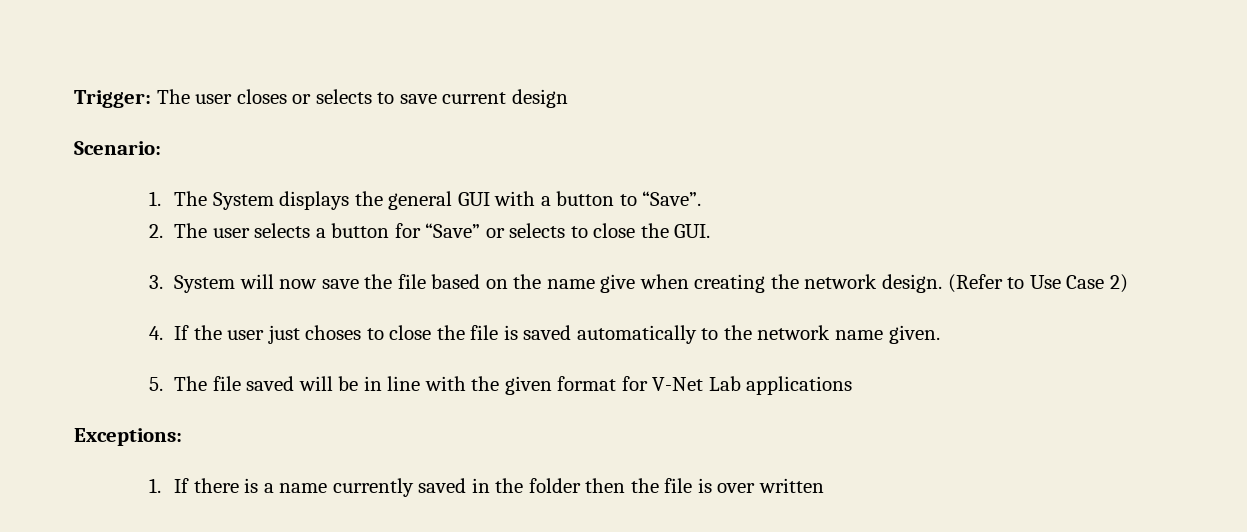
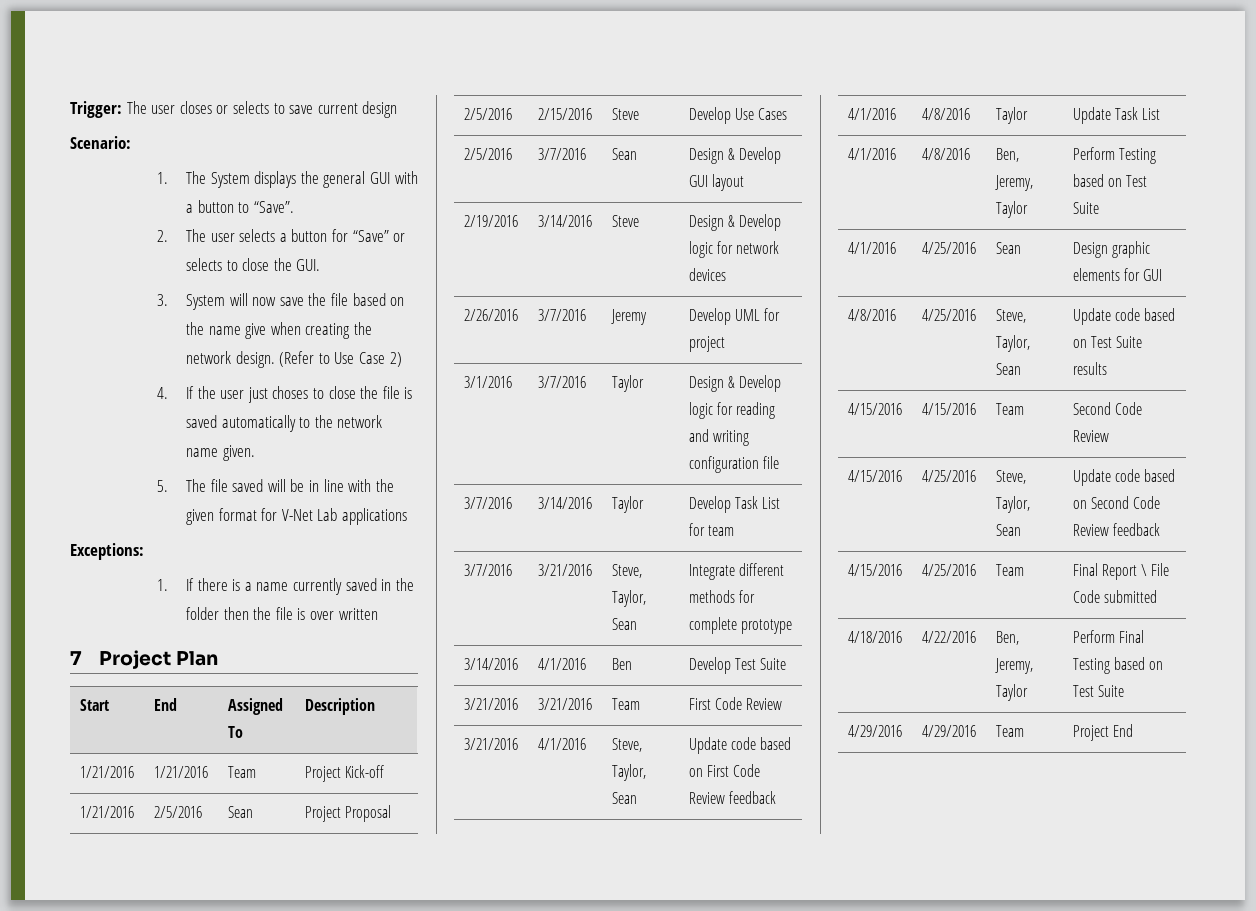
(825, 485) none -> [70,650,219,669] [79,699,109,711] [153,698,177,711] [227,698,283,715] [227,726,243,738] [304,698,375,715] [79,766,134,778] [153,766,208,778] [227,766,256,778] [304,765,384,782] [79,806,134,818] [153,806,202,818] [227,806,253,818] [304,805,391,822] [463,108,512,120] [537,108,592,120] [611,108,639,120] [688,107,788,124] [463,148,512,160] [537,148,586,160] [611,148,637,160] [688,147,782,164] [688,174,744,191] [463,215,518,227] [537,215,592,227] [611,215,639,227] [688,214,782,231] [688,241,780,258] [688,268,726,281] [463,309,518,321] [537,309,586,321] [610,309,647,325] [688,308,781,325] [688,336,725,352] [463,376,512,388] [537,376,586,388] [611,375,644,392] [688,375,782,392] [688,402,776,419] [688,429,749,446] [688,456,779,473] [463,497,512,509] [537,497,592,509] [611,496,644,513] [688,496,781,513] [688,523,734,536] [463,564,512,576] [537,564,592,576] [611,564,642,578] [611,590,646,607] [611,618,637,630] [688,563,784,580] [688,590,755,603] [688,617,792,634] [463,658,518,670] [537,658,586,670] [611,658,632,670] [688,657,787,674] [463,698,518,710] [537,698,592,710] [611,698,640,710] [688,697,783,710] [463,738,518,750] [537,738,586,750] [611,738,642,752] [611,764,646,781] [611,792,637,804] [688,737,792,754] [688,764,761,777] [688,791,776,804] [847,108,896,120] [921,108,970,120] [995,107,1028,124] [1072,107,1161,124] [847,148,896,160] [921,148,970,160] [995,148,1019,162] [994,175,1033,191] [995,201,1028,218] [1072,147,1156,164] [1072,174,1148,187] [1072,202,1099,214] [847,242,896,254] [921,242,976,254] [995,242,1021,254] [1072,241,1150,258] [1072,268,1163,281] [847,309,896,321] [921,309,976,321] [995,309,1026,323] [995,335,1030,352] [995,363,1021,375] [1072,308,1176,325] [1072,336,1143,348] [1072,362,1107,375] [847,403,902,415] [921,403,976,415] [995,403,1024,415] [1072,402,1142,415] [1072,430,1109,442] [847,470,902,482] [921,470,976,482] [995,470,1026,484] [995,496,1030,513] [995,524,1021,536] [1072,469,1176,486] [1072,496,1161,509] [1072,523,1160,536] [847,564,902,576] [921,564,976,576] [995,564,1024,576] [1072,563,1170,580] [1072,590,1157,603] [847,631,902,643] [921,631,976,643] [995,631,1019,645] [994,658,1033,674] [995,684,1028,701] [1072,630,1144,643] [1072,657,1164,674] [1072,685,1124,697] [847,725,902,737] [921,725,976,737] [995,725,1024,737] [1072,724,1133,741] // 7 Project Plan // Start | End | Assigned To | Description // 1/21/2016 | 1/21/2016 | Team | Project Kick-off // 1/21/2016 | 2/5/2016 | Sean | Project Proposal // 2/5/2016 | 2/15/2016 | Steve | Develop Use Cases // 2/5/2016 | 3/7/2016 | Sean | Design & Develop GUI layout // 2/19/2016 | 3/14/2016 | Steve | Design & Develop logic for network devices // 2/26/2016 | 3/7/2016 | Jeremy | Develop UML for project // 3/1/2016 | 3/7/2016 | Taylor | Design & Develop logic for reading and writing configuration file // 3/7/2016 | 3/14/2016 | Taylor | Develop Task List for team // 3/7/2016 | 3/21/2016 | Steve, Taylor, Sean | Integrate different methods for complete prototype // 3/14/2016 | 4/1/2016 | Ben | Develop Test Suite // 3/21/2016 | 3/21/2016 | Team | First Code Review // 3/21/2016 | 4/1/2016 | Steve, Taylor, Sean | Update code based on First Code Review feedback // 4/1/2016 | 4/8/2016 | Taylor | Update Task List // 4/1/2016 | 4/8/2016 | Ben, Jeremy, Taylor | Perform Testing based on Test Suite // 4/1/2016 | 4/25/2016 | Sean | Design graphic elements for GUI // 4/8/2016 | 4/25/2016 | Steve, Taylor, Sean | Update code based on Test Suite results // 4/15/2016 | 4/15/2016 | Team | Second Code Review // 4/15/2016 | 4/25/2016 | Steve, Taylor, Sean | Update code based on Second Code Review feedback // 4/15/2016 | 4/25/2016 | Team | Final Report \ File Code submitted // 4/18/2016 | 4/22/2016 | Ben, Jeremy, Taylor | Perform Final Testing based on Test Suite // 4/29/2016 | 4/29/2016 | Team | Project End

